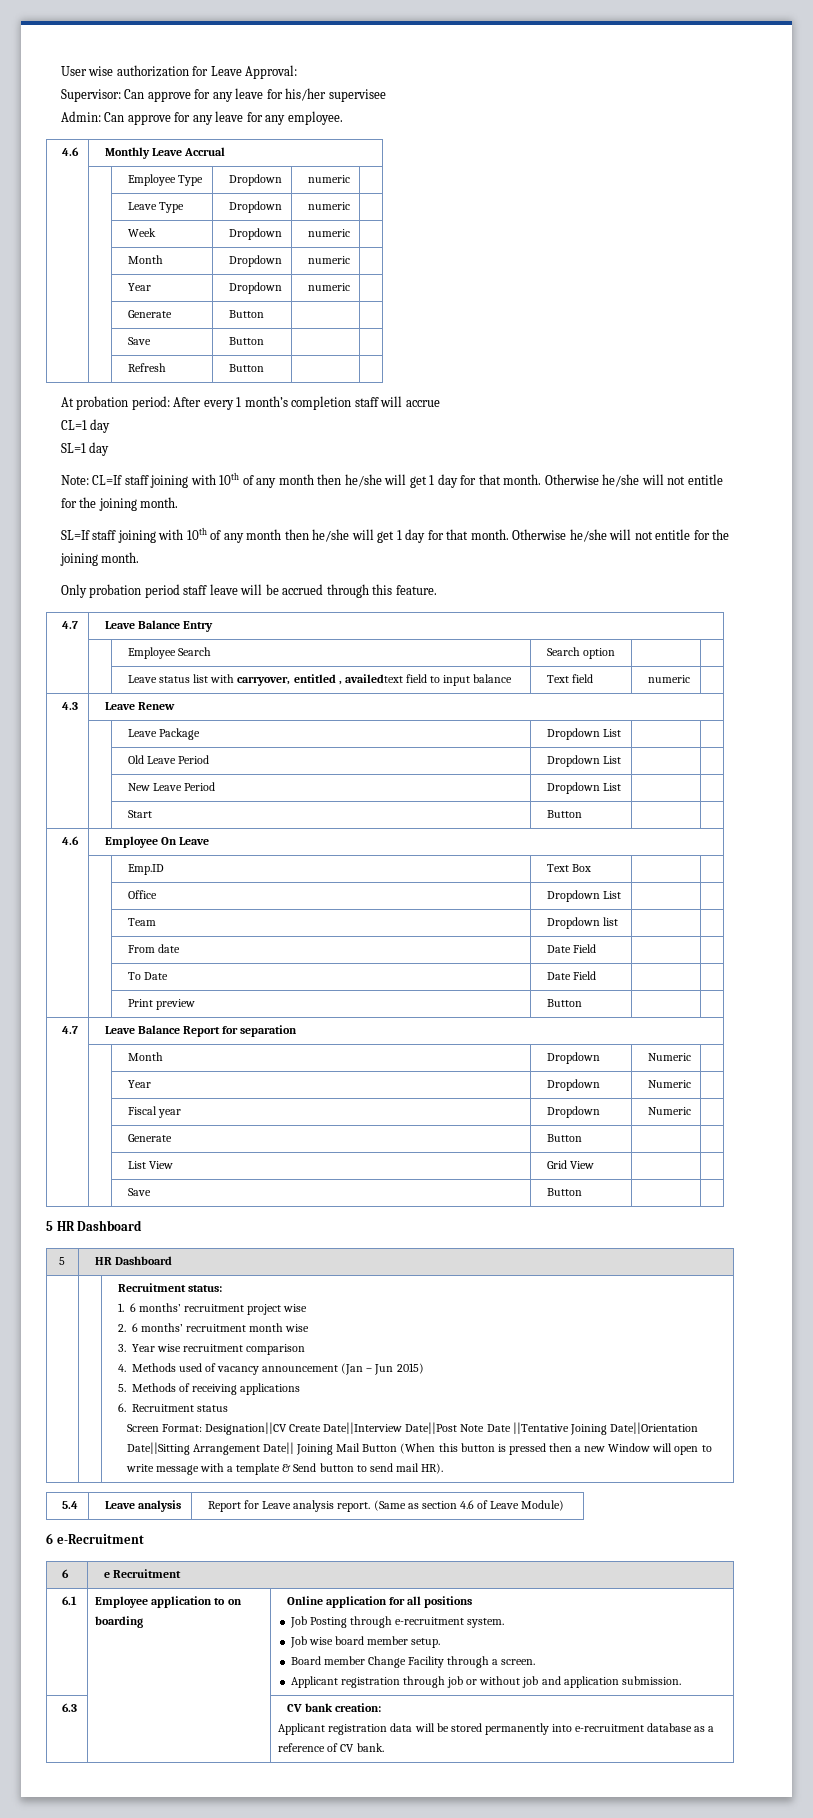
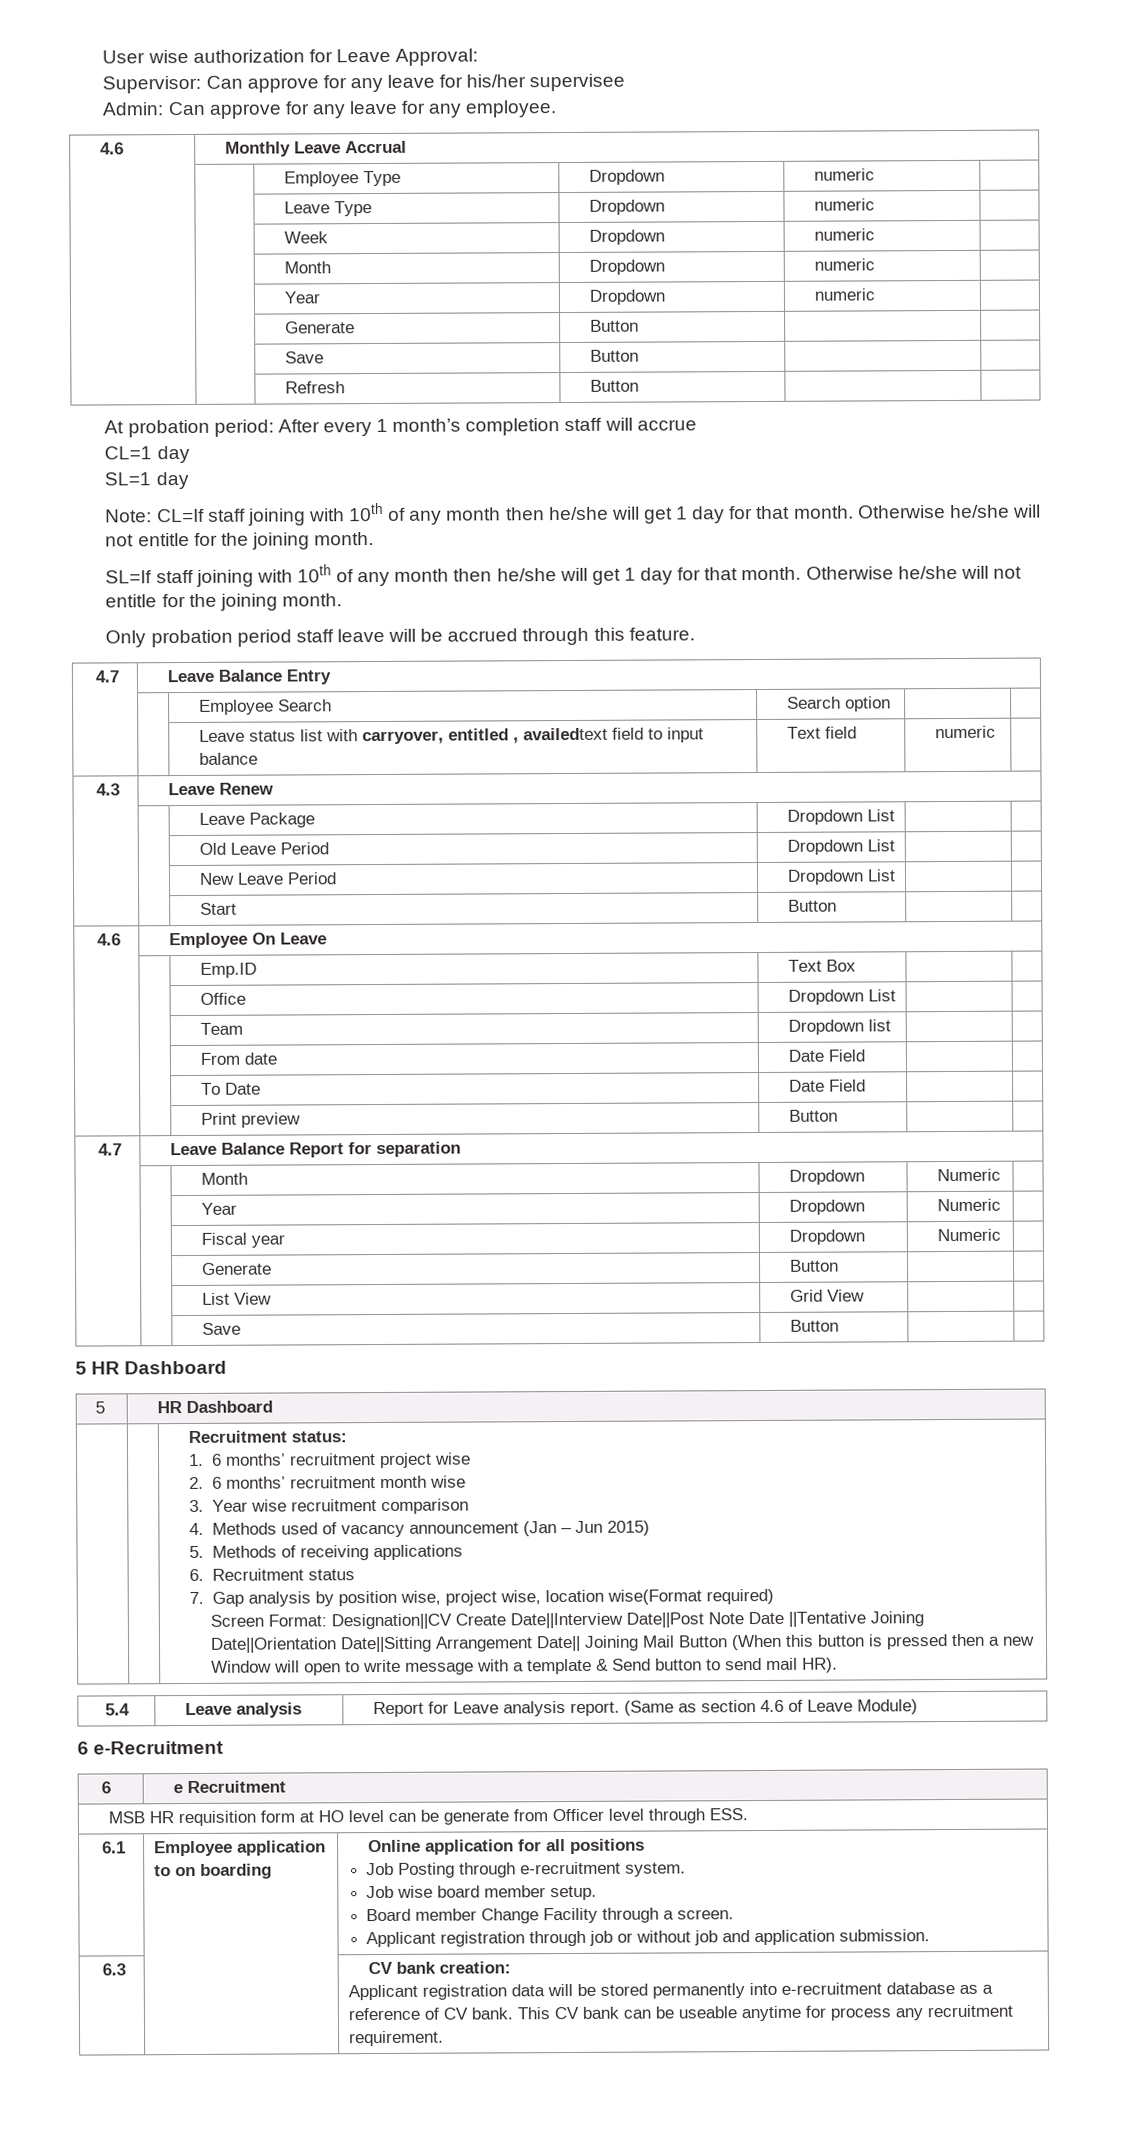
(228, 1408) none -> [189,1588,774,1607] // 7. Gap analysis by position wise, project wise, location wise(Format required)
(182, 1573) none -> [108,1808,749,1827] // MSB HR requisition form at HO level can be generate from Officer level through ESS.
(384, 1747) none -> [516,2004,1013,2022] [348,2030,444,2047] This CV bank can be useable anytime for process any recruitment requirement.

